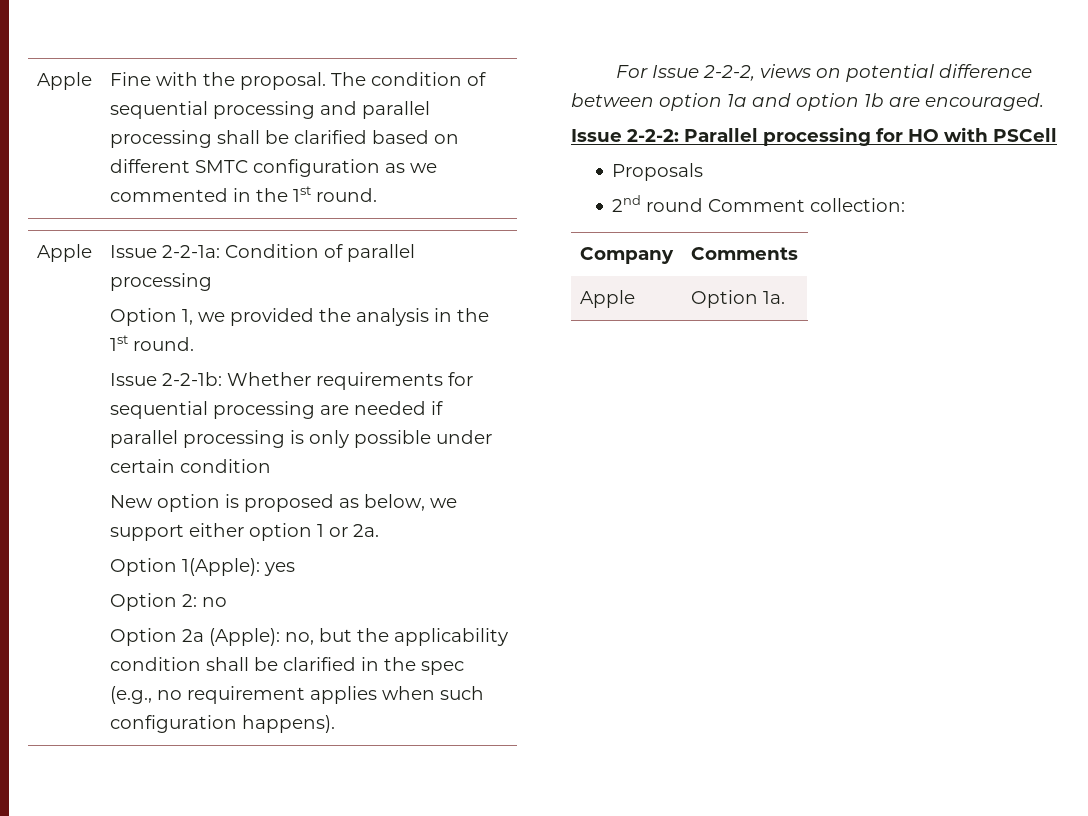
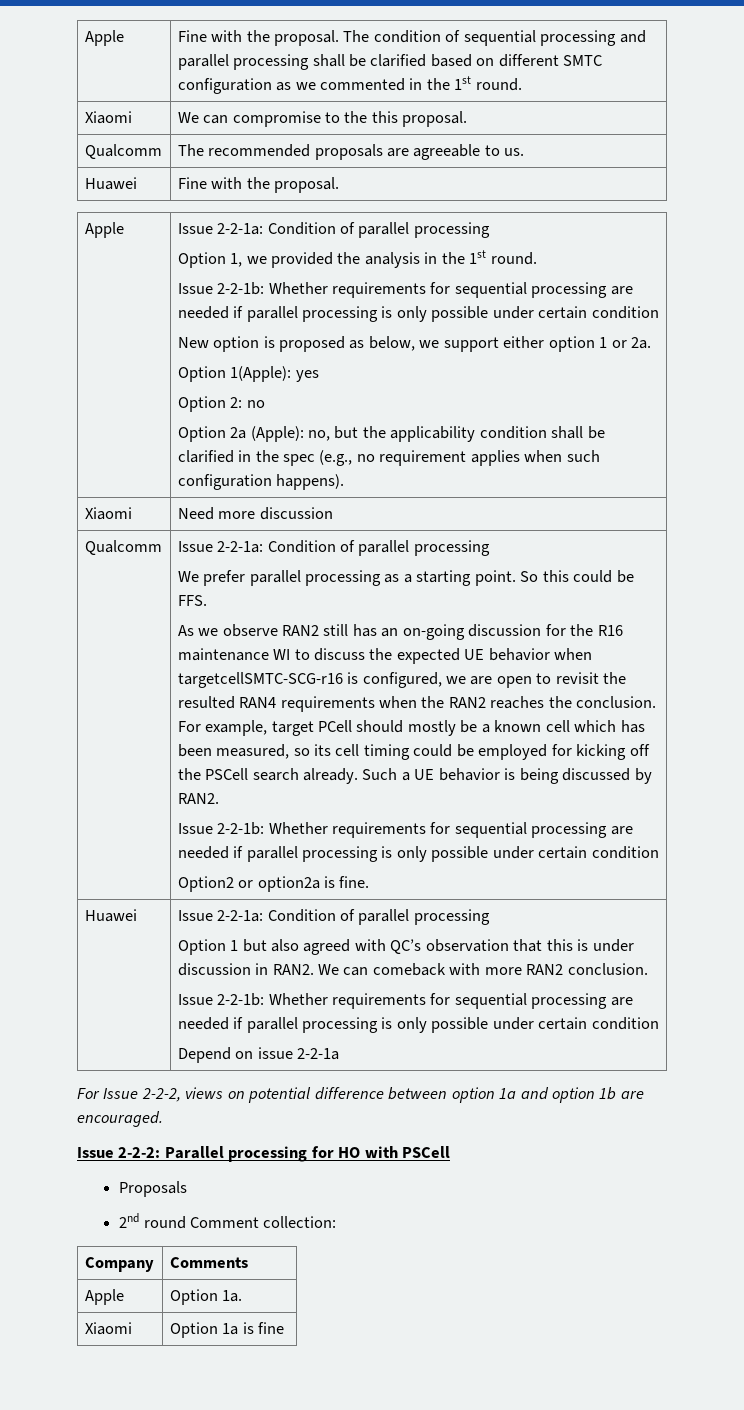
(377, 195) none -> [84,111,132,124] [177,111,468,127] [84,144,162,159] [177,144,525,160] [84,177,137,190] [177,177,340,193] // Xiaomi | We can compromise to the this proposal. // Qualcomm | The recommended proposals are agreeable to us. // Huawei | Fine with the proposal.
(335, 724) none -> [84,507,132,520] [177,507,333,520] [84,540,162,555] [177,540,490,556] [177,570,634,586] [177,595,207,606] [177,624,623,640] [177,648,593,664] [177,672,627,688] [177,696,657,712] [177,720,645,736] [177,744,650,760] [177,768,652,784] [177,793,219,804] [177,822,633,838] [177,846,659,862] [177,876,370,892] [84,909,137,922] [177,909,490,925] [177,939,634,955] [177,963,648,976] [177,993,633,1009] [177,1017,659,1033] [177,1047,340,1063] // Xiaomi | Need more discussion // Qualcomm | Issue 2-2-1a: Condition of parallel processing // We prefer parallel processing as a starting point. So this could be FFS. // As we observe RAN2 still has an on-going discussion for the R16 maintenance WI to discuss the expected UE behavior when targetcellSMTC-SCG-r16 is configured, we are open to revisit the resulted RAN4 requirements when the RAN2 reaches the conclusion. For example, target PCell should mostly be a known cell which has been measured, so its cell timing could be employed for kicking off the PSCell search already. Such a UE behavior is being discussed by RAN2. // Issue 2-2-1b: Whether requirements for sequential processing are needed if parallel processing is only possible under certain condition // Option2 or option2a is fine. // Huawei | Issue 2-2-1a: Condition of parallel processing // Option 1 but also agreed with QC’s observation that this is under discussion in RAN2. We can comeback with more RAN2 conclusion. // Issue 2-2-1b: Whether requirements for sequential processing are needed if parallel processing is only possible under certain condition // Depend on issue 2-2-1a
(785, 297) none -> [84,1322,132,1335] [169,1322,285,1338] // Xiaomi | Option 1a is fine

